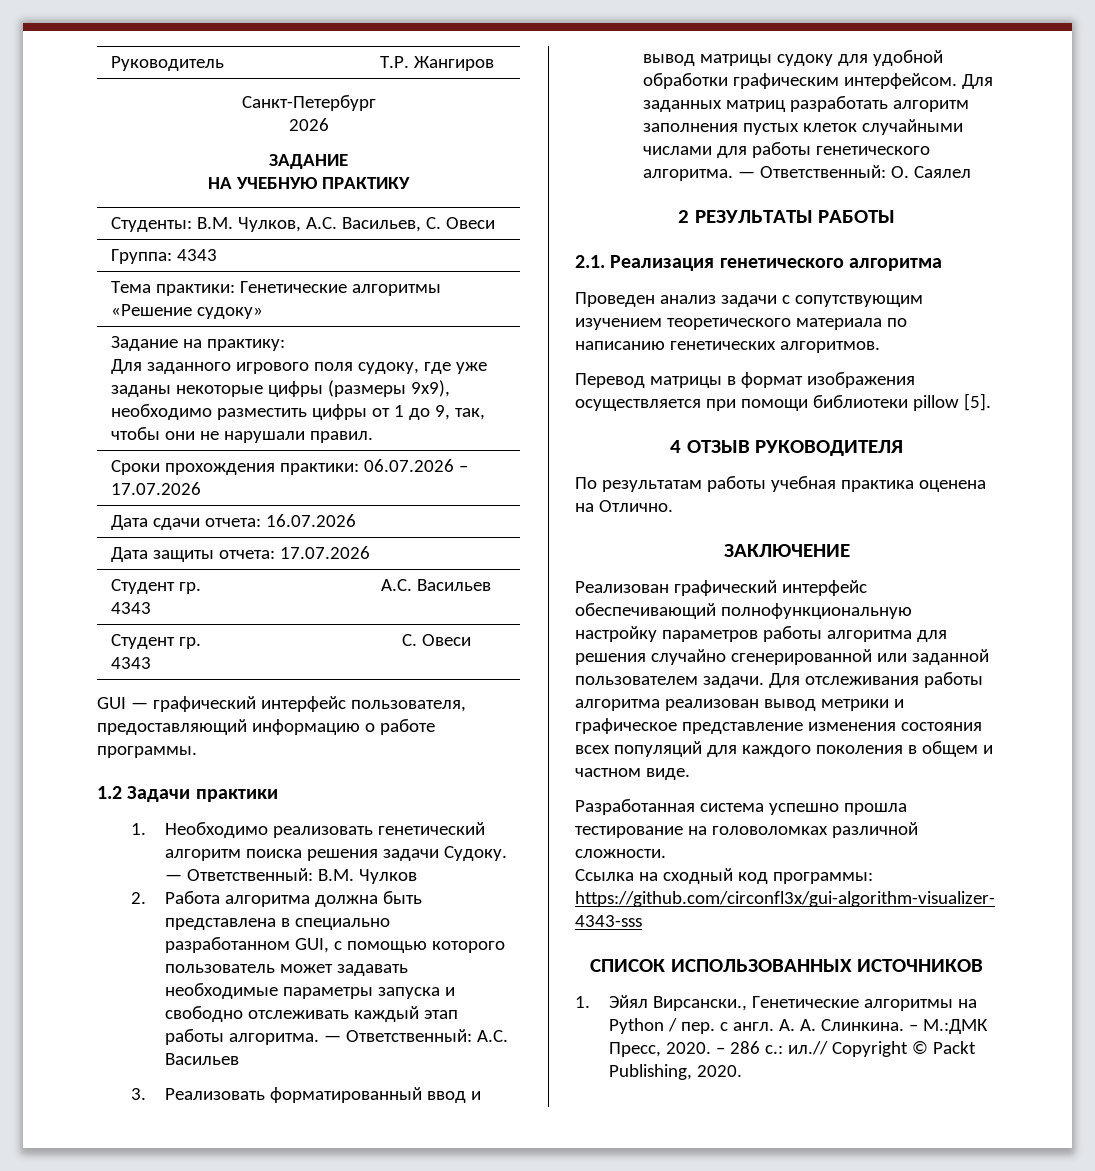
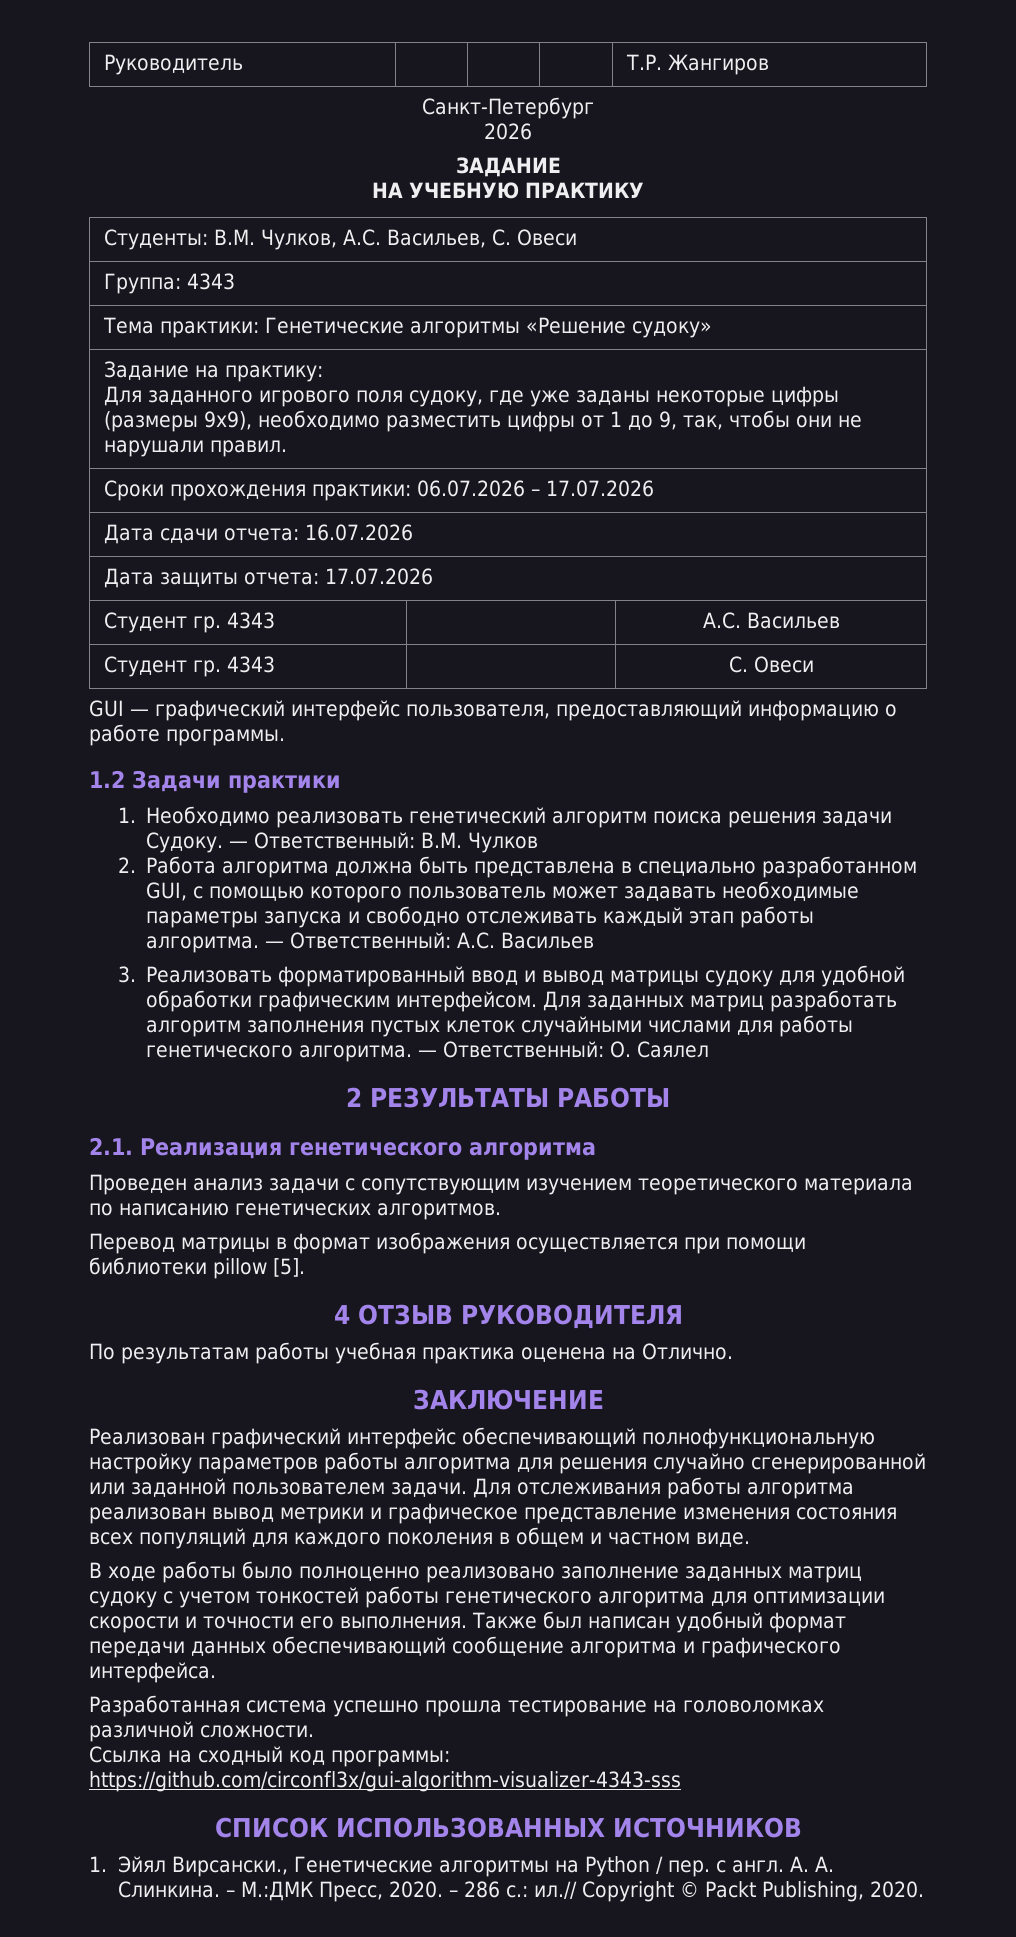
(690, 774) none -> [89,1561,862,1583] [89,1586,885,1608] [89,1611,846,1633] [89,1636,841,1658] [89,1662,216,1683] // В ходе работы было полноценно реализовано заполнение заданных матриц судоку с учетом тонкостей работы генетического алгоритма для оптимизации скорости и точности его выполнения. Также был написан удобный формат передачи данных обеспечивающий сообщение алгоритма и графического интерфейса.

